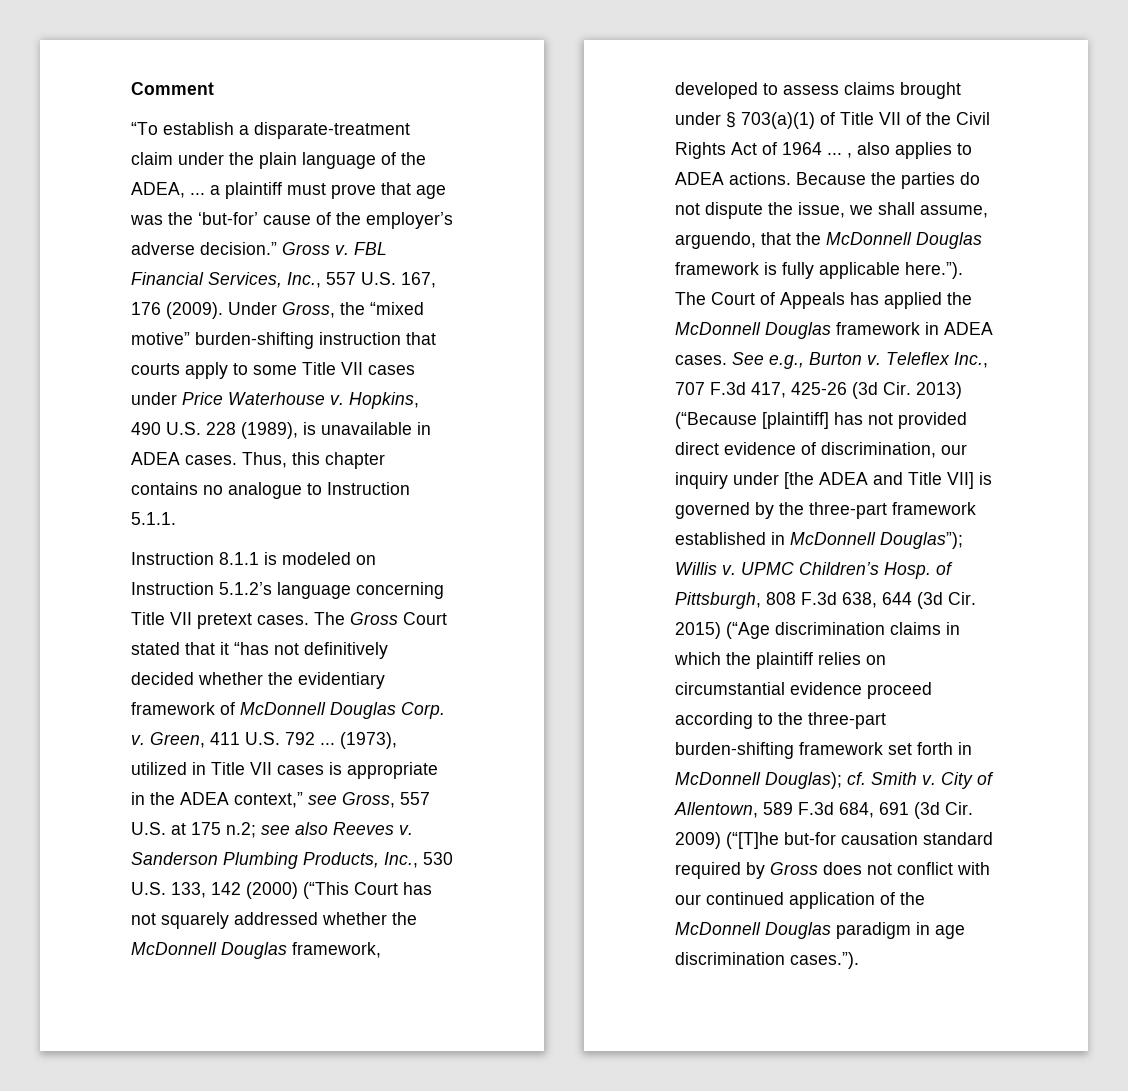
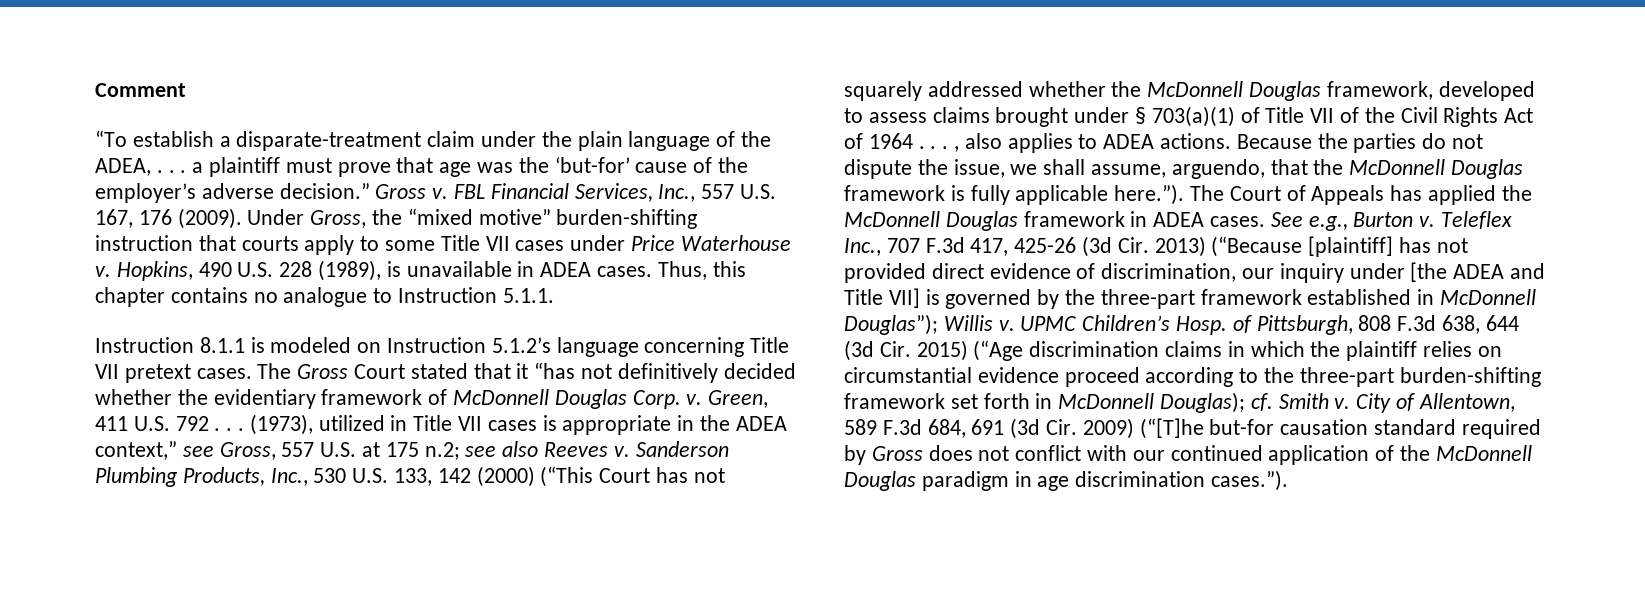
[190,193,205,195] ... -> [156,170,187,173] . . .
[320,743,335,745] ... -> [214,428,245,431] . . .
[827,153,842,155] ... -> [918,146,949,149] . . .

